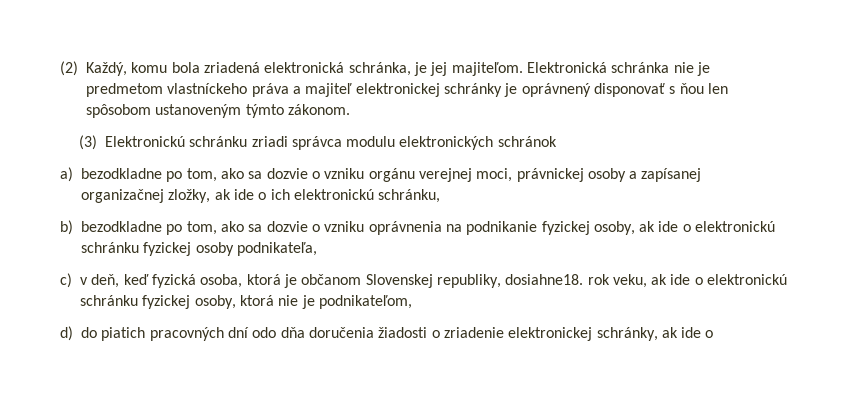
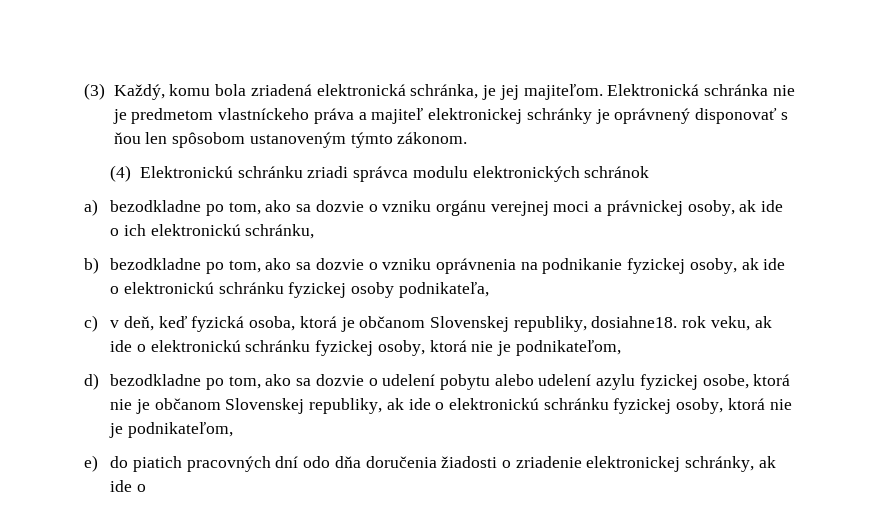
[60,61,78,76] (2) -> [84,83,105,100] (3)
[78,135,97,150] (3) -> [110,165,132,182] (4)
[476,168,702,182] [81,189,211,203] moci, právnickej osoby a zapísanej organizačnej zložky, -> [553,200,735,216] moci a právnickej osoby,
(73, 333) none -> [110,374,791,390] [110,398,792,414] [109,422,233,438] [84,455,98,472] bezodkladne po tom, ako sa dozvie o udelení pobytu alebo udelení azylu fyzickej osobe, ktorá nie je občanom Slovenskej republiky, ak ide o elektronickú schránku fyzickej osoby, ktorá nie je podnikateľom, // e)

